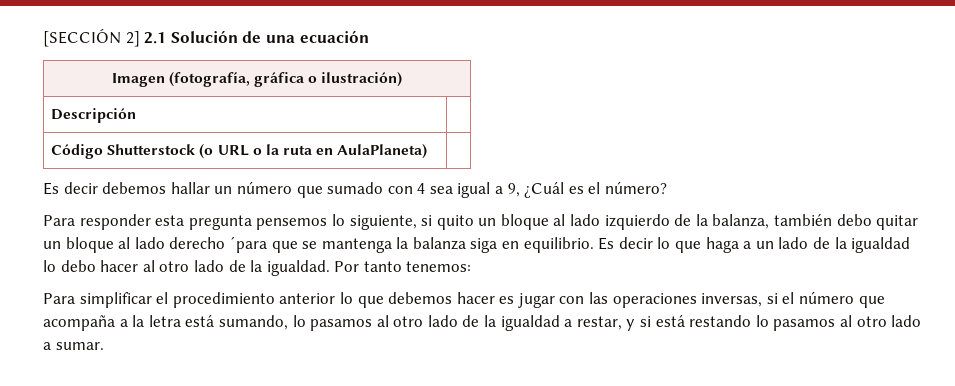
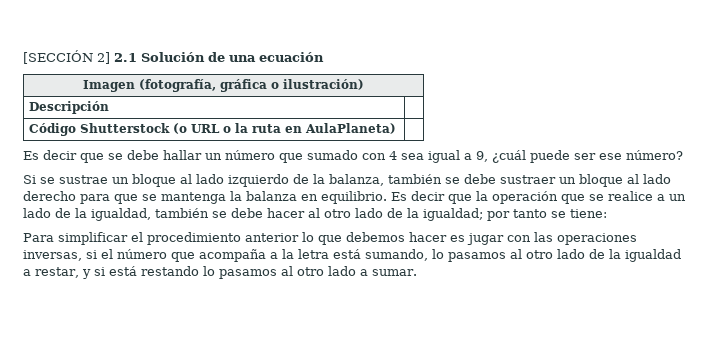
[102,182,167,194] debemos -> [80,150,159,163] que se debe
[524,181,668,198] [43,214,474,230] ¿Cuál es el número? // Para responder esta pregunta pensemos lo siguiente, si quito -> [492,150,683,163] [23,175,108,184] ¿cuál puede ser ese número? // Si se sustrae
[836,214,919,230] debo quitar -> [445,174,556,184] se debe sustraer
[229,236,267,253] ´para -> [80,194,110,204] para
[470,238,498,253] siga -> (297, 196) none
[657,237,739,253] lo que haga -> [448,191,653,204] que la operación que se realice
[851,237,911,253] [43,260,96,272] igualdad lo debo -> [91,208,263,221] igualdad, también se debe
[266,260,472,276] igualdad. Por tanto tenemos: -> [423,208,607,221] igualdad; por tanto se tiene:

